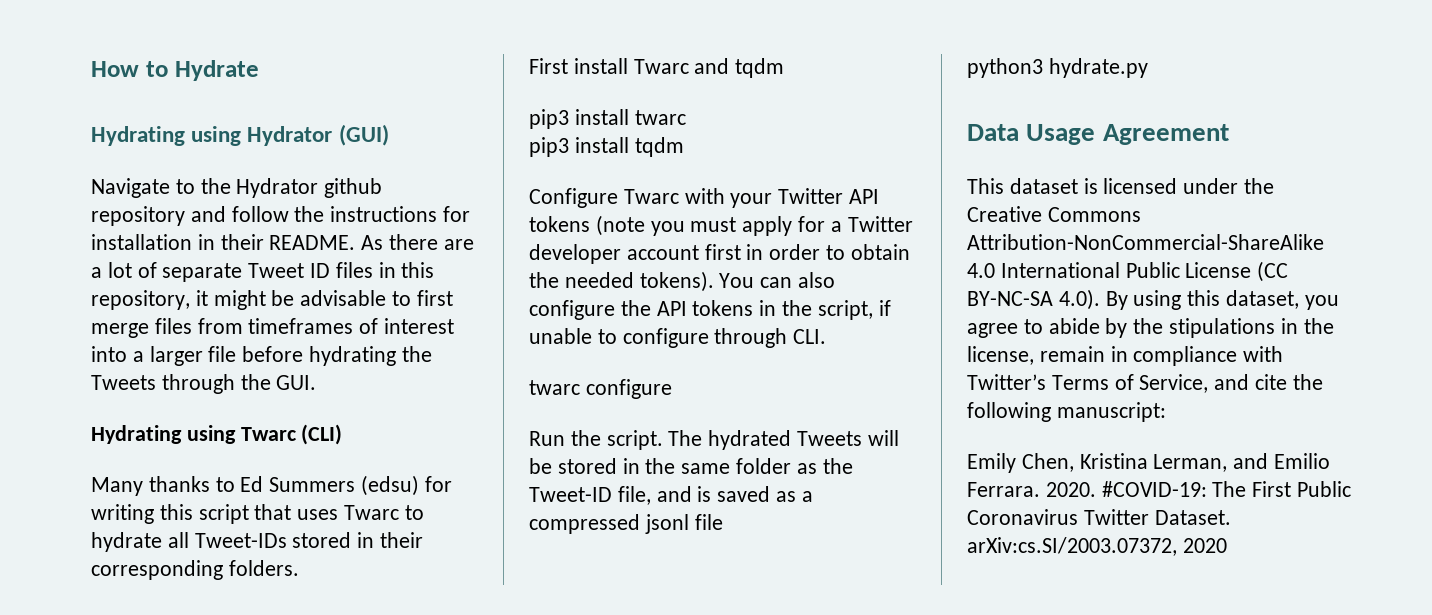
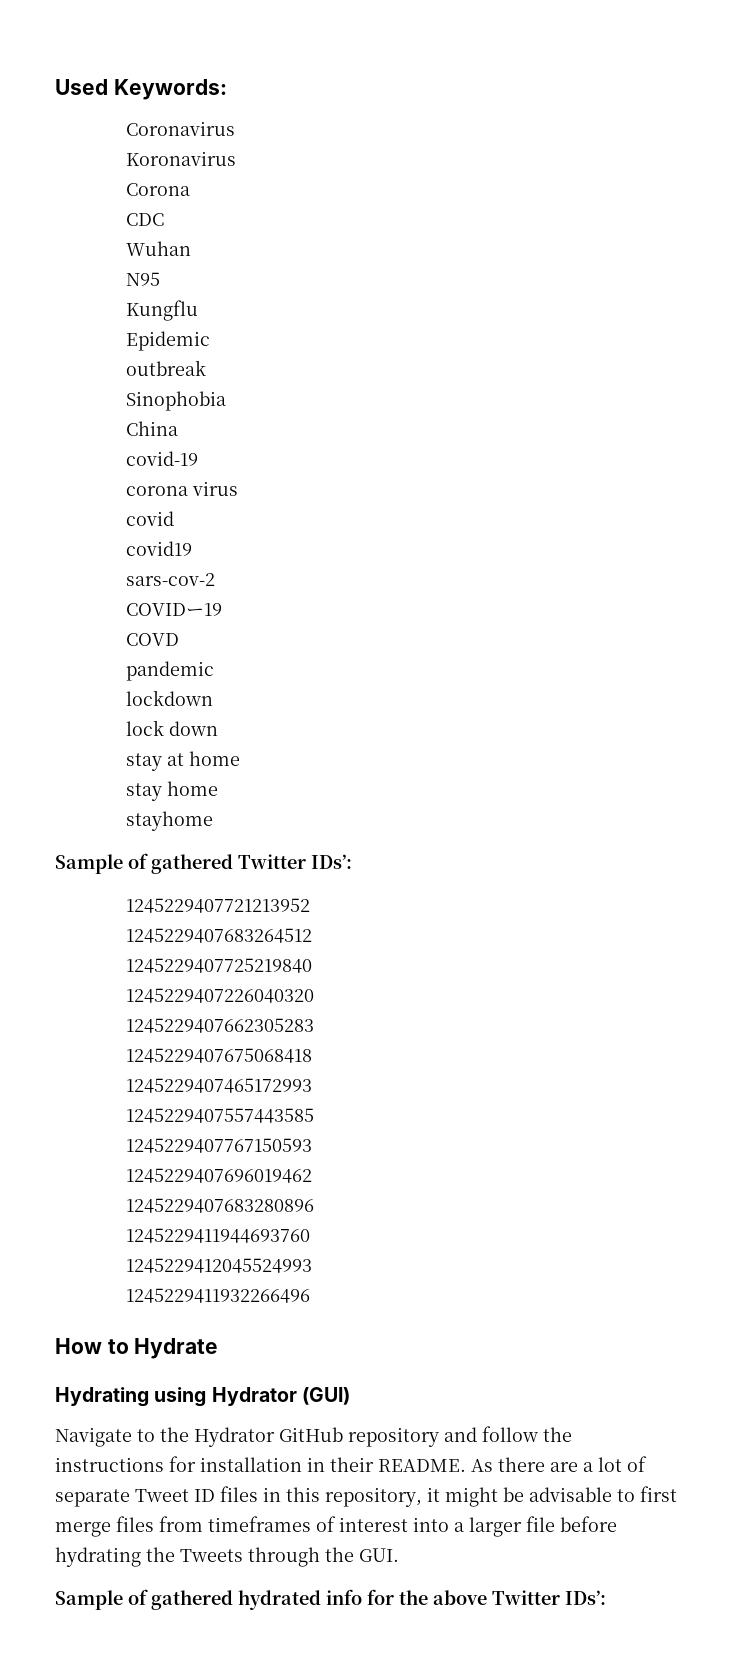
(91, 69) none -> [55,79,227,100] [125,121,235,136] [125,151,236,166] [125,183,190,196] [125,213,164,226] [125,241,191,256] [125,272,160,286] [125,300,198,321] [125,331,210,351] [125,360,206,376] [125,391,226,411] [125,421,178,436] [125,451,198,466] [125,481,238,496] [125,511,174,526] [125,541,192,556] [125,573,215,586] [125,603,222,616] [125,633,179,646] [125,661,214,681] [125,690,213,706] [125,720,218,736] [125,751,240,771] [125,781,218,801] [125,811,213,831] [55,853,352,874] [125,898,310,913] [125,928,312,943] [125,958,312,973] [125,988,314,1003] [125,1018,314,1033] [125,1048,312,1063] [125,1078,312,1093] [125,1108,314,1123] [125,1138,312,1153] [125,1168,312,1183] [125,1198,314,1213] [125,1228,310,1243] [125,1258,312,1273] [125,1288,310,1303] Used Keywords: // Coronavirus // Koronavirus // Corona // CDC // Wuhan // N95 // Kungflu // Epidemic // outbreak // Sinophobia // China // covid-19 // corona virus // covid // covid19 // sars-cov-2 // COVIDー19 // COVD // pandemic // lockdown // lock down // stay at home // stay home // stayhome // Sample of gathered Twitter IDs’: // 1245229407721213952 // 1245229407683264512 // 1245229407725219840 // 1245229407226040320 // 1245229407662305283 // 1245229407675068418 // 1245229407465172993 // 1245229407557443585 // 1245229407767150593 // 1245229407696019462 // 1245229407683280896 // 1245229411944693760 // 1245229412045524993 // 1245229411932266496 //
[324,178,383,198] github -> [279,1427,343,1442] GitHub
[91,424,343,445] [91,475,452,496] [91,504,424,524] [91,532,424,552] [91,560,299,580] [529,58,785,78] [529,109,686,129] [529,137,684,157] [529,188,880,208] [529,215,913,236] [529,244,910,264] [529,271,836,292] [529,300,891,320] [529,328,827,348] [529,379,672,399] [529,430,899,450] [529,458,853,474] [529,486,813,505] [529,514,723,534] [967,58,1148,78] [967,124,1229,145] [967,178,1275,194] [967,206,1141,222] [967,234,1324,250] [967,261,1289,282] [967,289,1339,310] [967,318,1334,338] [967,346,1284,366] [967,374,1323,393] [967,402,1166,422] [967,453,1331,473] [967,481,1352,497] [967,509,1231,525] [967,537,1227,556] Hydrating using Twarc (CLI) // Many thanks to Ed Summers (edsu) for writing this script that uses Twarc to hydrate all Tweet-IDs stored in their corresponding folders. // First install Twarc and tqdm // pip3 install twarc // pip3 install tqdm // Configure Twarc with your Twitter API tokens (note you must apply for a Twitter developer account first in order to obtain the needed tokens). You can also configure the API tokens in the script, if unable to configure through CLI. // twarc configure // Run the script. The hydrated Tweets will be stored in the same folder as the Tweet-ID file, and is saved as a compressed jsonl file // python3 hydrate.py // Data Usage Agreement // This dataset is licensed under the Creative Commons Attribution-NonCommercial-ShareAlike 4.0 International Public License (CC BY-NC-SA 4.0). By using this dataset, you agree to abide by the stipulations in the license, remain in compliance with Twitter’s Terms of Service, and cite the following manuscript: // Emily Chen, Kristina Lerman, and Emilio Ferrara. 2020. #COVID-19: The First Public Coronavirus Twitter Dataset. arXiv:cs.SI/2003.07372, 2020 -> [55,1589,606,1610] Sample of gathered hydrated info for the above Twitter IDs’:

